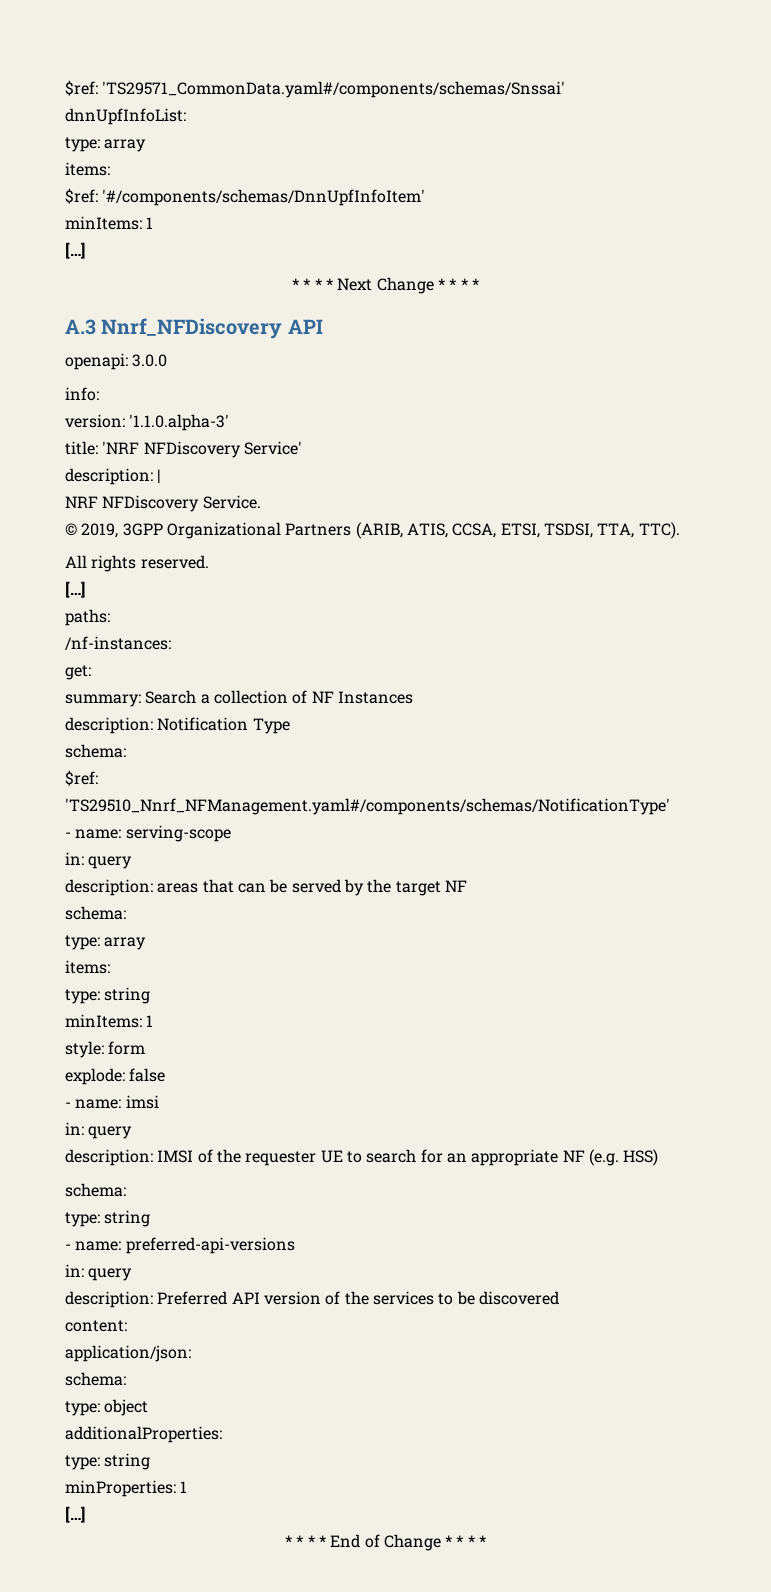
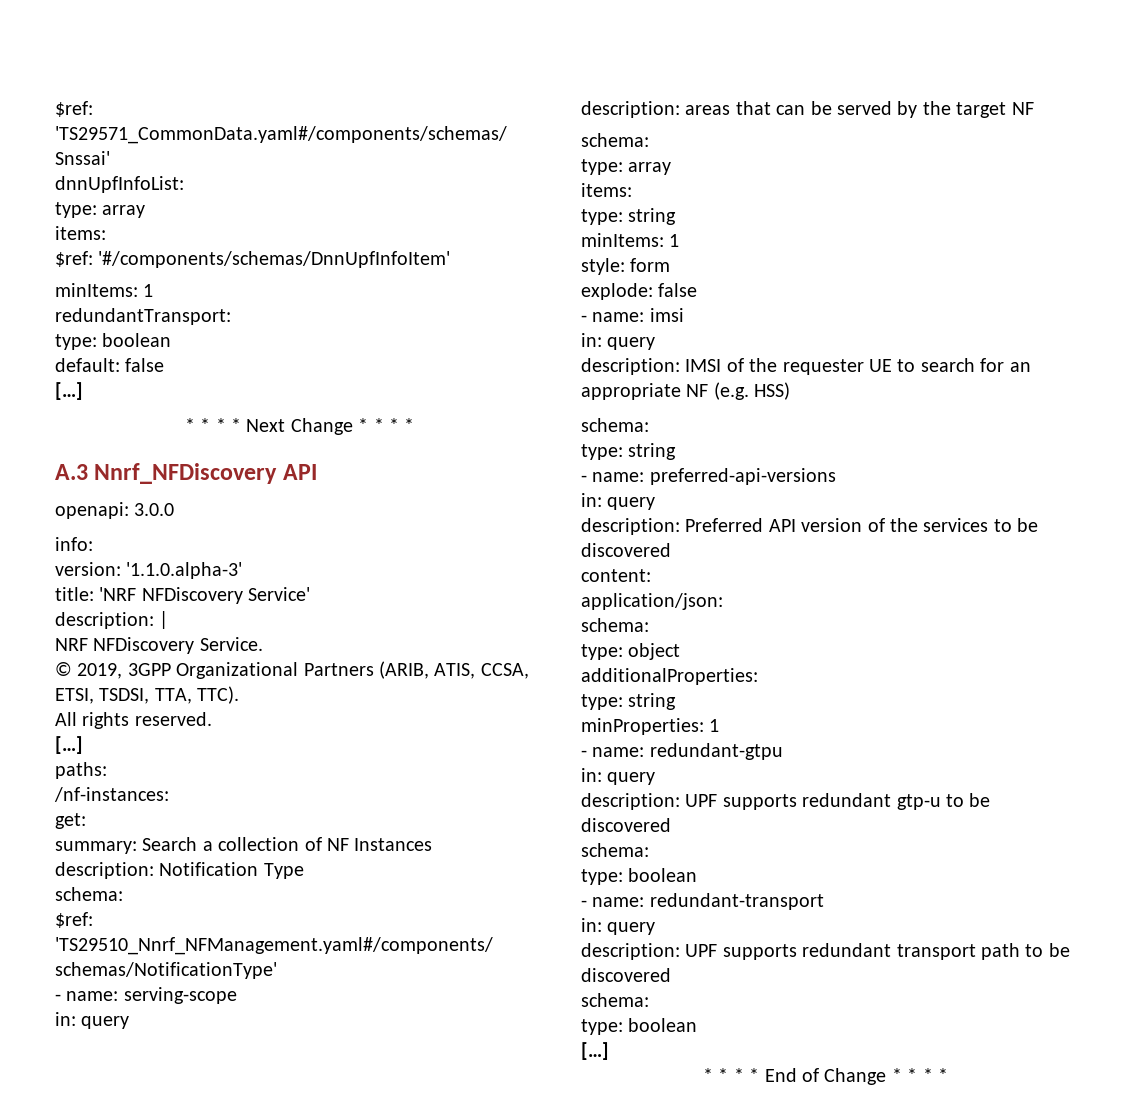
(154, 223) none -> [55,308,231,325] [55,333,172,350] [55,358,165,372] // redundantTransport: // type: boolean // default: false
(188, 1487) none -> [581,743,783,760] [581,768,656,785] [581,793,991,810] [581,818,671,832] [581,843,649,857] [581,868,698,885] [581,893,824,910] [581,918,656,935] [581,943,1070,960] [581,968,671,982] [581,993,649,1007] [581,1018,698,1035] // - name: redundant-gtpu // in: query // description: UPF supports redundant gtp-u to be discovered // schema: // type: boolean // - name: redundant-transport // in: query // description: UPF supports redundant transport path to be discovered // schema: // type: boolean

